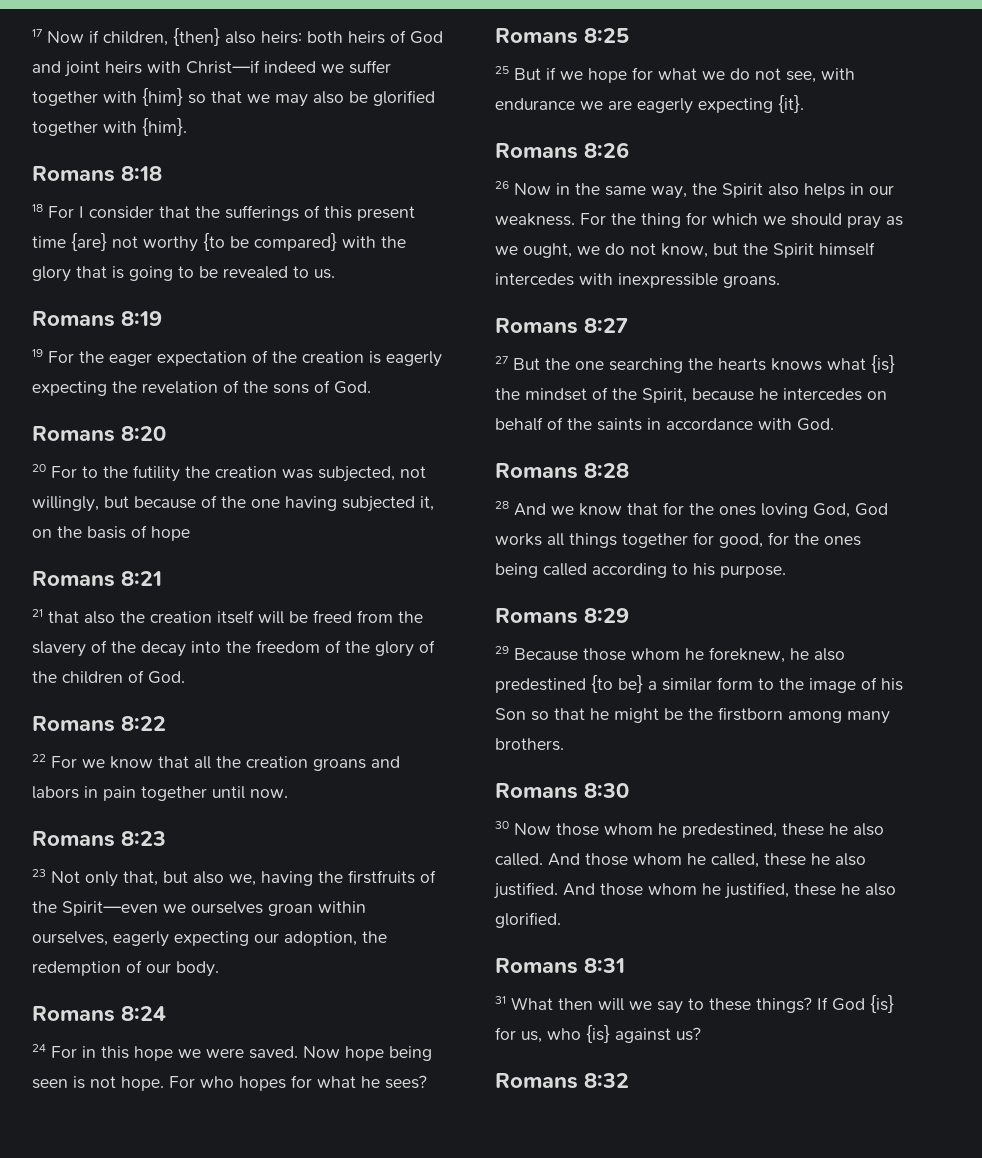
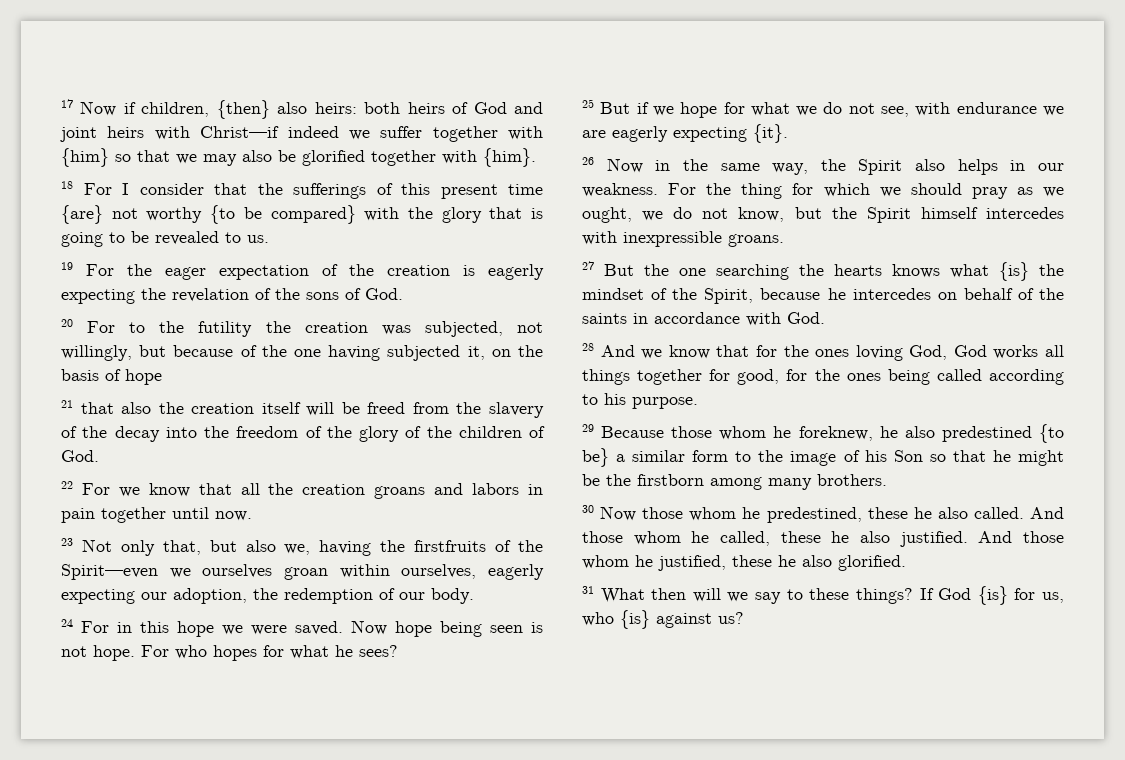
[32,166,162,182] // Romans 8:18 -> (536, 157) none
[32,311,162,327] // Romans 8:19 -> (269, 239) none
[32,426,166,442] // Romans 8:20 -> (403, 294) none
[32,571,162,587] // Romans 8:21 -> (162, 377) none
[32,716,166,732] // Romans 8:22 -> (99, 456) none
[32,831,166,847] // Romans 8:23 -> (252, 516) none
[32,1006,166,1022] // Romans 8:24 -> (474, 596) none
[495,28,629,44] // Romans 8:25 -> (398, 651) none
[495,142,629,159] // Romans 8:26 -> (788, 133) none
[495,318,628,334] // Romans 8:27 -> (784, 240) none
[495,463,629,479] // Romans 8:28 -> (825, 318) none
[495,608,629,624] // Romans 8:29 -> (698, 403) none
[495,783,629,799] // Romans 8:30 -> (887, 480) none
[495,958,625,974] // Romans 8:31 -> (906, 563) none
[495,1073,629,1089] // Romans 8:32 -> (744, 618) none

